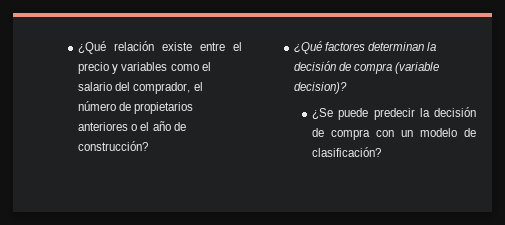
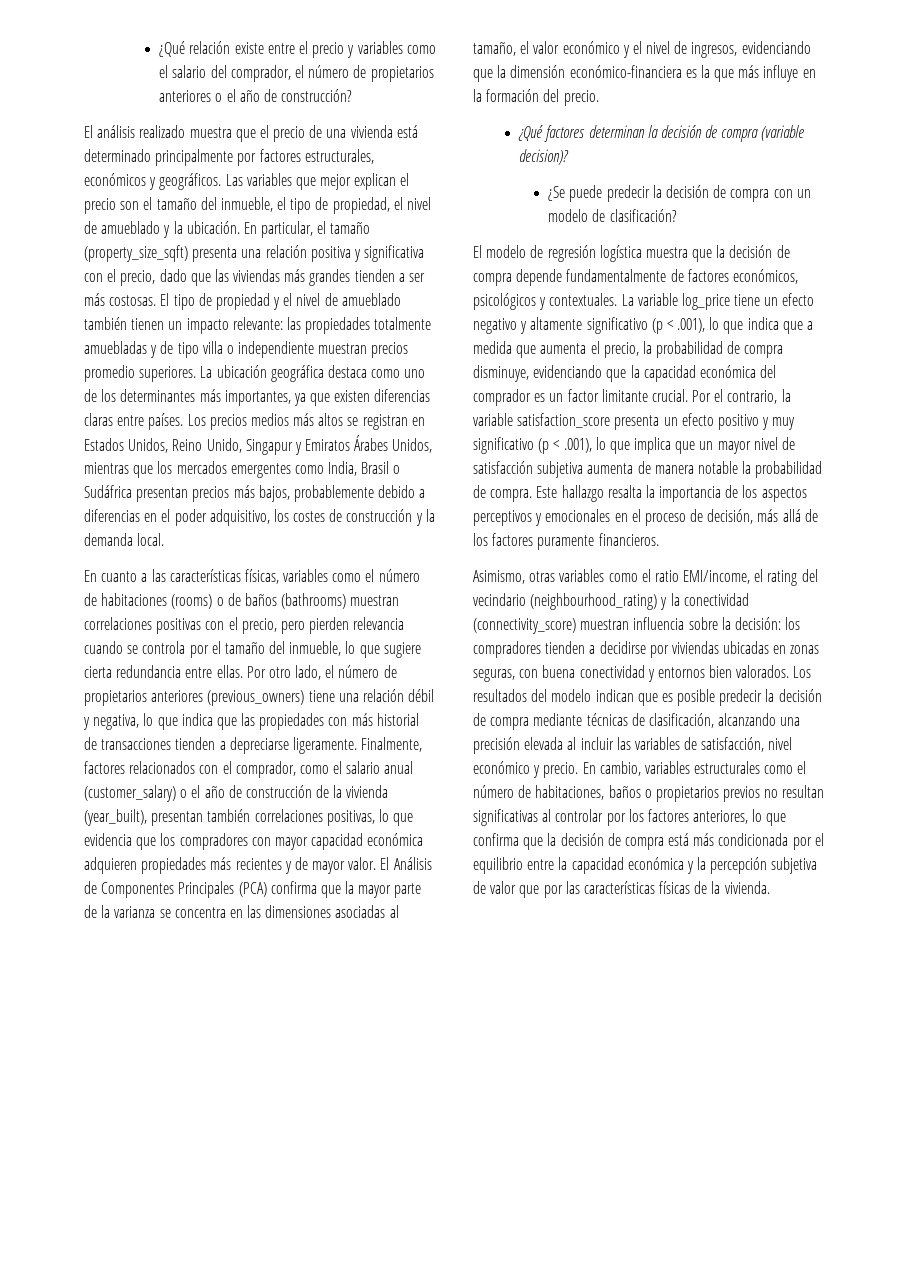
(149, 146) none -> [84,125,418,142] [84,149,374,166] [84,173,410,190] [84,197,432,214] [84,221,371,238] [84,245,425,262] [84,269,426,286] [84,293,401,310] [84,317,432,334] [84,341,409,358] [84,365,426,382] [84,389,431,406] [84,413,425,430] [84,435,433,455] [84,461,401,478] [84,485,426,502] [84,509,435,526] [84,533,165,546] [84,569,420,584] [84,593,400,609] [84,617,405,634] [84,641,421,658] [84,665,397,680] [84,689,435,706] [83,713,419,730] [84,737,423,754] [84,761,414,778] [84,785,389,802] [84,809,414,826] [84,833,424,850] [84,857,432,874] [84,881,422,898] [84,905,399,918] [473,41,811,58] [473,65,816,82] [473,89,599,106] // El análisis realizado muestra que el precio de una vivienda está determinado principalmente por factores estructurales, económicos y geográficos. Las variables que mejor explican el precio son el tamaño del inmueble, el tipo de propiedad, el nivel de amueblado y la ubicación. En particular, el tamaño (property_size_sqft) presenta una relación positiva y significativa con el precio, dado que las viviendas más grandes tienden a ser más costosas. El tipo de propiedad y el nivel de amueblado también tienen un impacto relevante: las propiedades totalmente amuebladas y de tipo villa o independiente muestran precios promedio superiores. La ubicación geográfica destaca como uno de los determinantes más importantes, ya que existen diferencias claras entre países. Los precios medios más altos se registran en Estados Unidos, Reino Unido, Singapur y Emiratos Árabes Unidos, mientras que los mercados emergentes como India, Brasil o Sudáfrica presentan precios más bajos, probablemente debido a diferencias en el poder adquisitivo, los costes de construcción y la demanda local. // En cuanto a las características físicas, variables como el número de habitaciones (rooms) o de baños (bathrooms) muestran correlaciones positivas con el precio, pero pierden relevancia cuando se controla por el tamaño del inmueble, lo que sugiere cierta redundancia entre ellas. Por otro lado, el número de propietarios anteriores (previous_owners) tiene una relación débil y negativa, lo que indica que las propiedades con más historial de transacciones tienden a depreciarse ligeramente. Finalmente, factores relacionados con el comprador, como el salario anual (customer_salary) o el año de construcción de la vivienda (year_built), presentan también correlaciones positivas, lo que evidencia que los compradores con mayor capacidad económica adquieren propiedades más recientes y de mayor valor. El Análisis de Componentes Principales (PCA) confirma que la mayor parte de la varianza se concentra en las dimensiones asociadas al tamaño, el valor económico y el nivel de ingresos, evidenciando que la dimensión económico-financiera es la que más influye en la formación del precio.
(382, 152) none -> [473,245,790,262] [473,269,798,286] [473,293,815,310] [473,317,814,334] [473,341,784,358] [473,365,777,382] [473,389,791,406] [473,413,796,430] [473,437,796,454] [473,461,823,478] [473,485,807,502] [473,509,818,526] [473,533,659,550] [473,569,818,586] [473,593,749,610] [473,617,801,634] [473,641,820,658] [473,665,812,682] [473,689,822,706] [473,713,801,730] [473,737,793,754] [473,761,807,778] [473,785,825,802] [473,809,787,826] [473,833,824,850] [473,857,818,874] [473,881,770,898] // El modelo de regresión logística muestra que la decisión de compra depende fundamentalmente de factores económicos, psicológicos y contextuales. La variable log_price tiene un efecto negativo y altamente significativo (p < .001), lo que indica que a medida que aumenta el precio, la probabilidad de compra disminuye, evidenciando que la capacidad económica del comprador es un factor limitante crucial. Por el contrario, la variable satisfaction_score presenta un efecto positivo y muy significativo (p < .001), lo que implica que un mayor nivel de satisfacción subjetiva aumenta de manera notable la probabilidad de compra. Este hallazgo resalta la importancia de los aspectos perceptivos y emocionales en el proceso de decisión, más allá de los factores puramente financieros. // Asimismo, otras variables como el ratio EMI/income, el rating del vecindario (neighbourhood_rating) y la conectividad (connectivity_score) muestran influencia sobre la decisión: los compradores tienden a decidirse por viviendas ubicadas en zonas seguras, con buena conectividad y entornos bien valorados. Los resultados del modelo indican que es posible predecir la decisión de compra mediante técnicas de clasificación, alcanzando una precisión elevada al incluir las variables de satisfacción, nivel económico y precio. En cambio, variables estructurales como el número de habitaciones, baños o propietarios previos no resultan significativas al controlar por los factores anteriores, lo que confirma que la decisión de compra está más condicionada por el equilibrio entre la capacidad económica y la percepción subjetiva de valor que por las características físicas de la vivienda.

